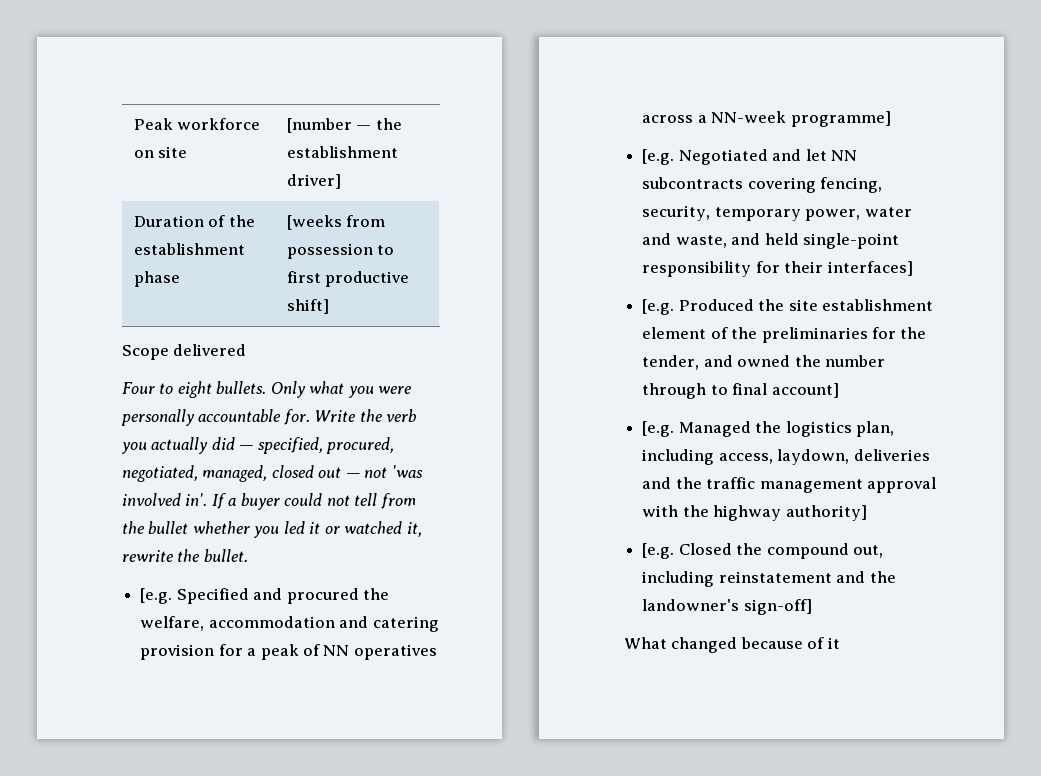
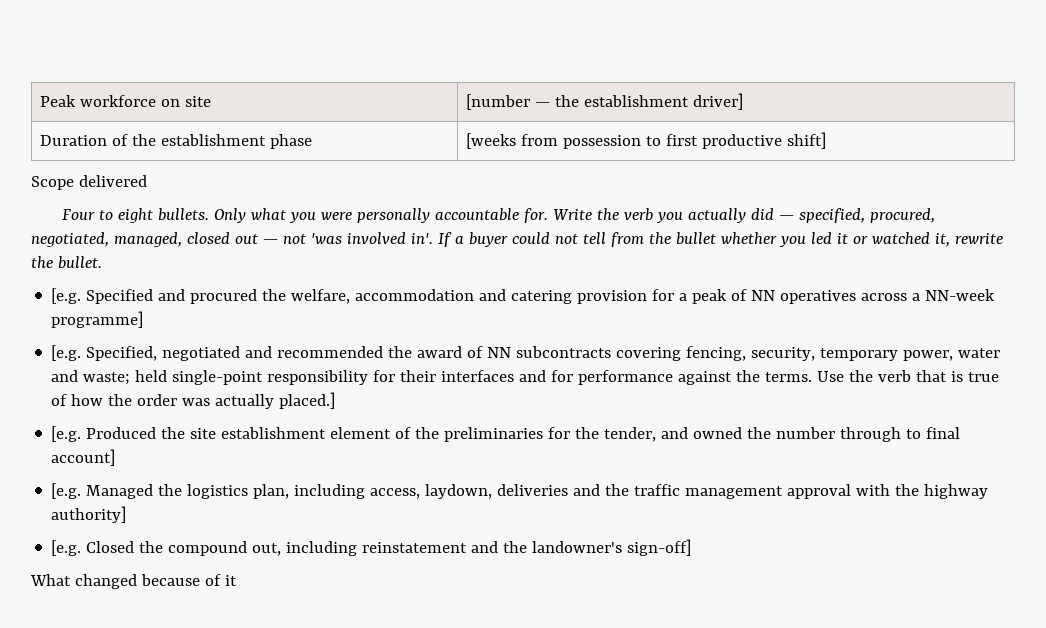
[678,149,827,165] Negotiated and let -> [86,346,484,361] Specified, negotiated and recommended the award of
[675,233,761,248] waste, and -> [83,372,131,385] waste;
[827,261,913,276] interfaces] -> [441,370,1000,385] [51,392,336,409] interfaces and for performance against the terms. Use the verb that is true of how the order was actually placed.]

